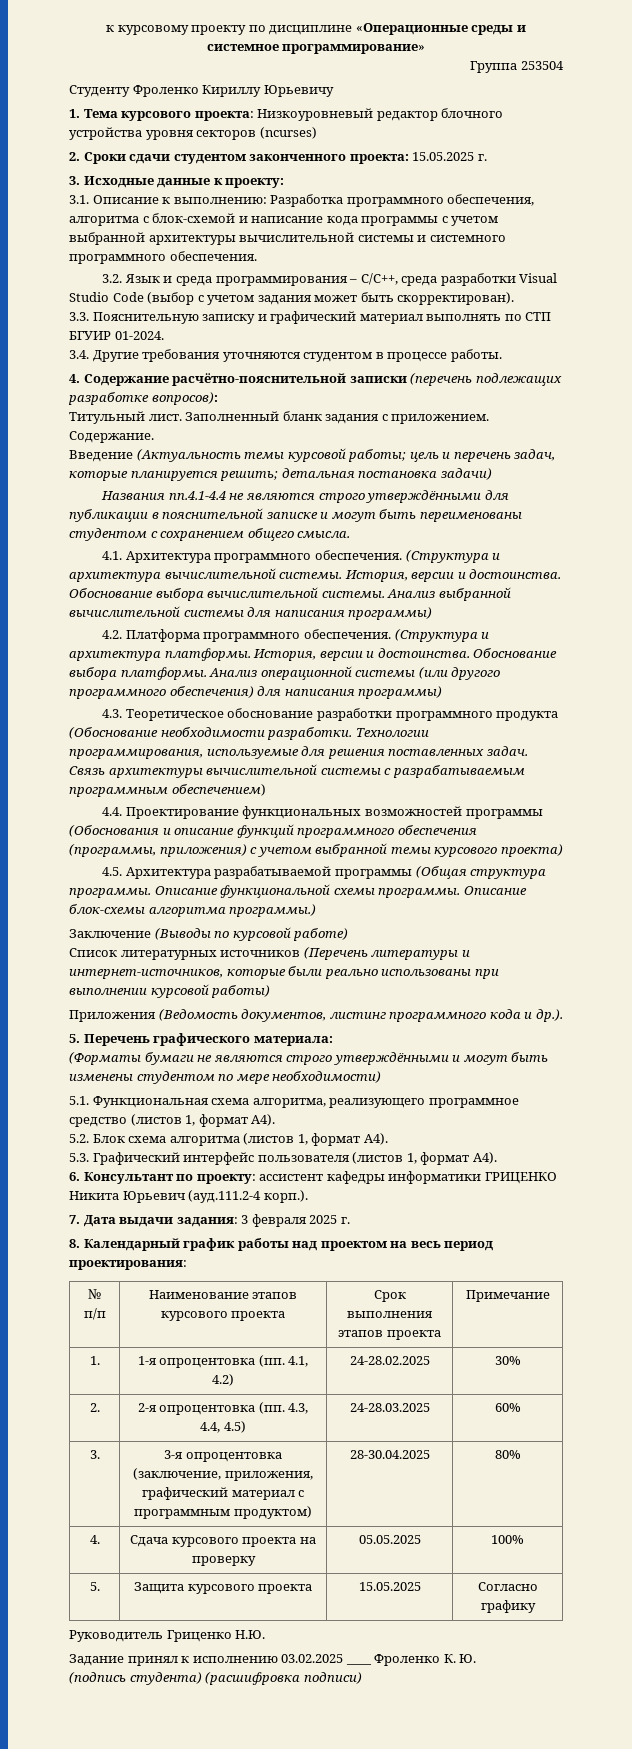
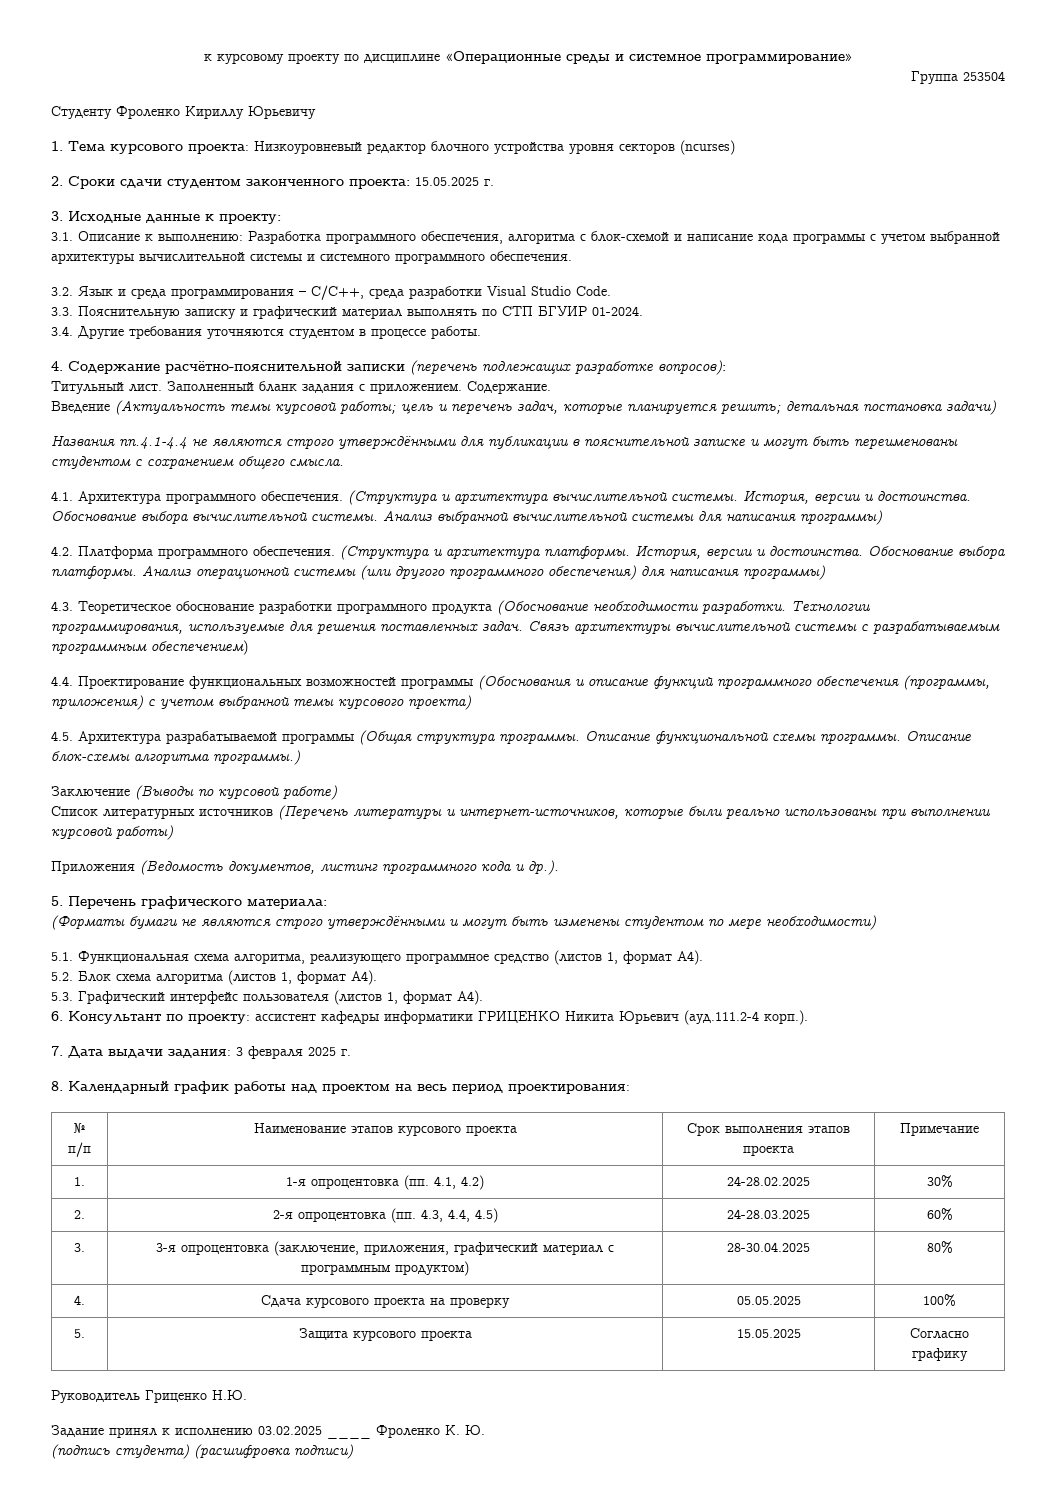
[112,292,515,305] Code (выбор с учетом задания может быть скорректирован). -> [576,286,611,296] Code.

